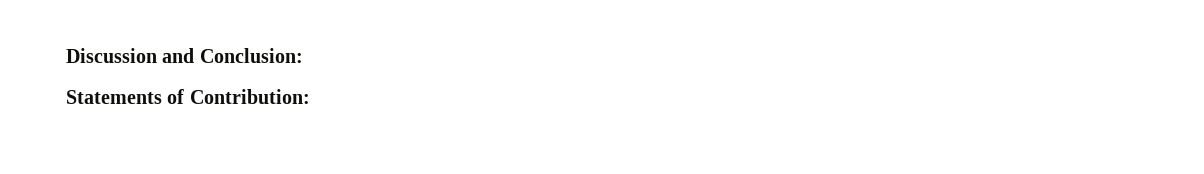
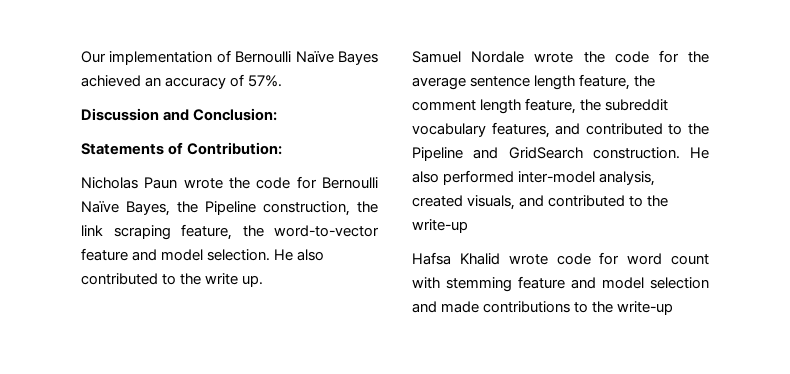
(66, 55) none -> [81,50,378,65] [81,74,283,89] Our implementation of Bernoulli Naïve Bayes achieved an accuracy of 57%. //
(310, 96) none -> [81,176,378,189] [81,201,378,216] [81,224,379,240] [81,248,325,261] [81,273,264,287] [412,50,709,63] [412,74,656,90] [412,98,669,114] [412,122,709,138] [412,147,709,161] [412,170,656,186] [412,195,669,210] [412,219,468,233] [412,252,709,265] [412,276,709,292] [412,301,674,315] // Nicholas Paun wrote the code for Bernoulli Naïve Bayes, the Pipeline construction, the link scraping feature, the word-to-vector feature and model selection. He also contributed to the write up. // Samuel Nordale wrote the code for the average sentence length feature, the comment length feature, the subreddit vocabulary features, and contributed to the Pipeline and GridSearch construction. He also performed inter-model analysis, created visuals, and contributed to the write-up // Hafsa Khalid wrote code for word count with stemming feature and model selection and made contributions to the write-up

